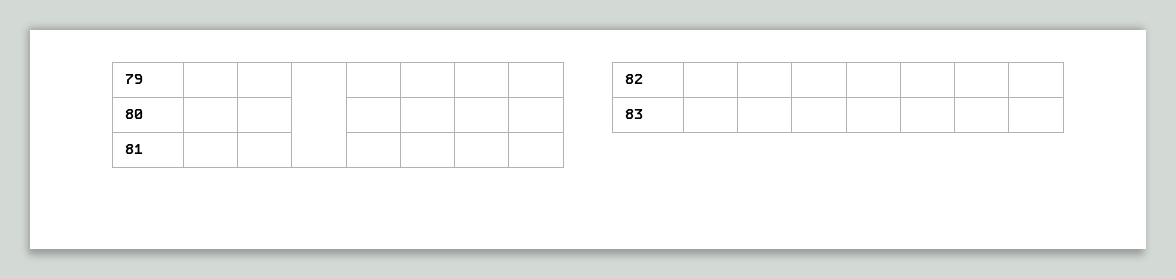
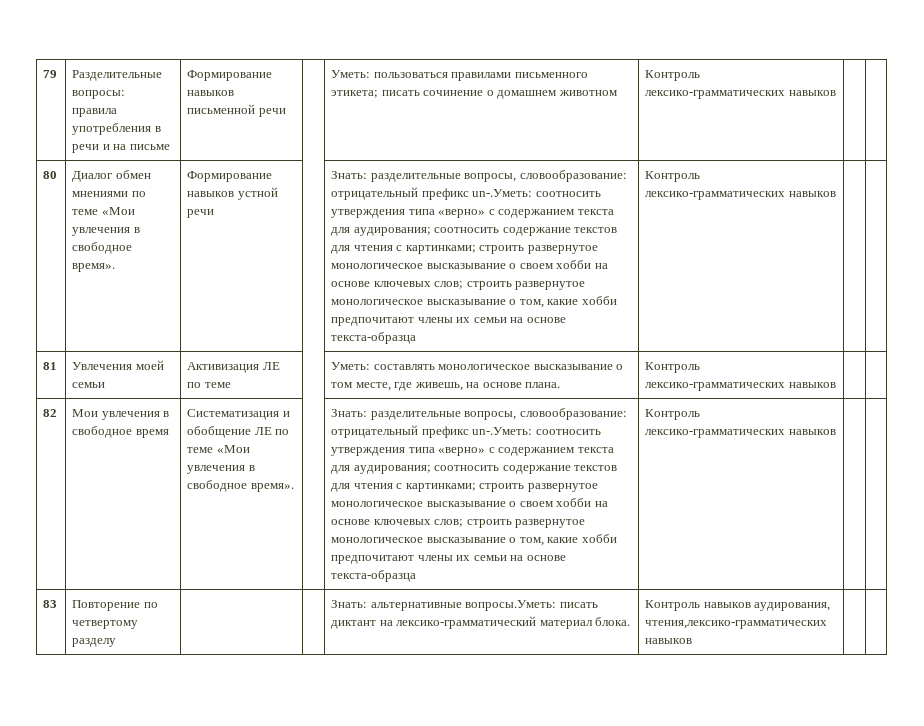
[124,109,143,119] [124,144,143,154] [624,74,643,84] [624,109,643,119] | | | | | | // 80 | | | | | | | // 81 | | | | | | | // 82 | | | | | | | // 83 | | | | | -> [72,70,163,81] [72,90,126,99] [72,108,118,117] [72,123,161,135] [72,144,170,153] [187,70,273,81] [187,90,235,96] [187,104,286,117] [331,70,588,81] [331,90,617,99] [645,70,701,81] [645,90,836,99] [43,171,58,179] [72,170,151,182] [72,191,146,197] [72,207,135,215] [72,227,140,236] [72,242,133,254] [72,263,116,272] [187,171,273,182] [187,187,278,200] [187,209,215,218] [331,170,627,182] [331,187,601,200] [331,209,614,218] [331,227,618,236] [331,245,598,254] [331,260,608,269] [331,281,586,290] [331,296,617,308] [331,317,566,326] [331,332,417,344] [645,171,701,182] [645,191,836,200] [43,362,58,370] [72,360,164,370] [72,382,106,388] [187,362,280,373] [187,382,231,388] [331,362,624,370] [331,382,561,391] [645,362,701,373] [645,382,836,391] [43,409,58,417] [72,409,170,420] [72,426,169,438] [187,409,290,420] [187,426,290,438] [187,445,250,453] [187,465,255,474] [187,480,294,492] [331,408,627,420] [331,425,601,438] [331,447,614,456] [331,465,618,474] [331,483,598,492] [331,498,608,507] [331,519,586,528] [331,534,617,546] [331,555,566,564] [331,570,417,582] [645,409,701,420] [645,429,836,438] [43,600,58,608] [72,600,158,611] [72,620,139,629] [72,638,117,647] [331,600,598,611] [331,616,631,629] [645,600,831,611] [645,620,828,629] [645,638,693,644] Разделительные вопросы: правила употребления в речи и на письме | Формирование навыков письменной речи | | Уметь: пользоваться правилами письменного этикета; писать сочинение о домашнем животном | Контроль лексико-грамматических навыков | | // 80 | Диалог обмен мнениями по теме «Мои увлечения в свободное время». | Формирование навыков устной речи | | Знать: разделительные вопросы, словообразование: отрицательный префикс un-.Уметь: соотносить утверждения типа «верно» с содержанием текста для аудирования; соотносить содержание текстов для чтения с картинками; строить развернутое монологическое высказывание о своем хобби на основе ключевых слов; строить развернутое монологическое высказывание о том, какие хобби предпочитают члены их семьи на основе текста-образца | Контроль лексико-грамматических навыков | | // 81 | Увлечения моей семьи | Активизация ЛЕ по теме | | Уметь: составлять монологическое высказывание о том месте, где живешь, на основе плана. | Контроль лексико-грамматических навыков | | // 82 | Мои увлечения в свободное время | Систематизация и обобщение ЛЕ по теме «Мои увлечения в свободное время». | | Знать: разделительные вопросы, словообразование: отрицательный префикс un-.Уметь: соотносить утверждения типа «верно» с содержанием текста для аудирования; соотносить содержание текстов для чтения с картинками; строить развернутое монологическое высказывание о своем хобби на основе ключевых слов; строить развернутое монологическое высказывание о том, какие хобби предпочитают члены их семьи на основе текста-образца | Контроль лексико-грамматических навыков | | // 83 | Повторение по четвертому разделу | | | Знать: альтернативные вопросы.Уметь: писать диктант на лексико-грамматический материал блока. | Контроль навыков аудирования, чтения,лексико-грамматических навыков

